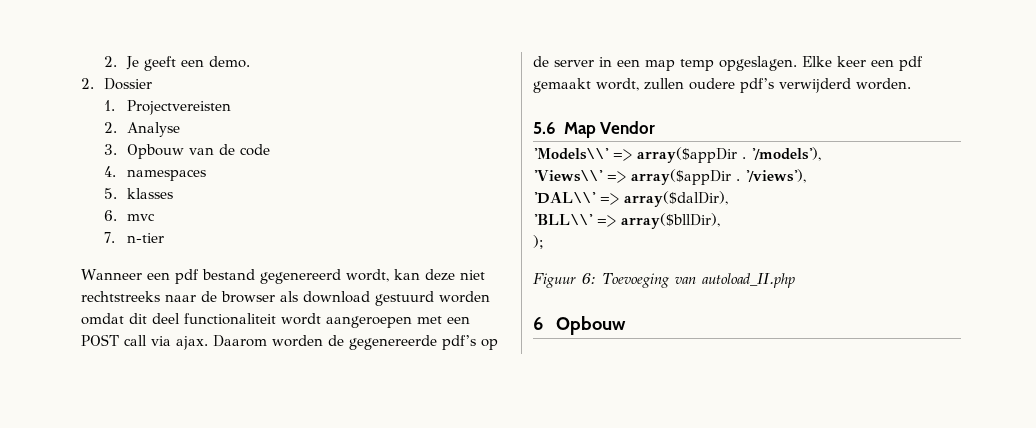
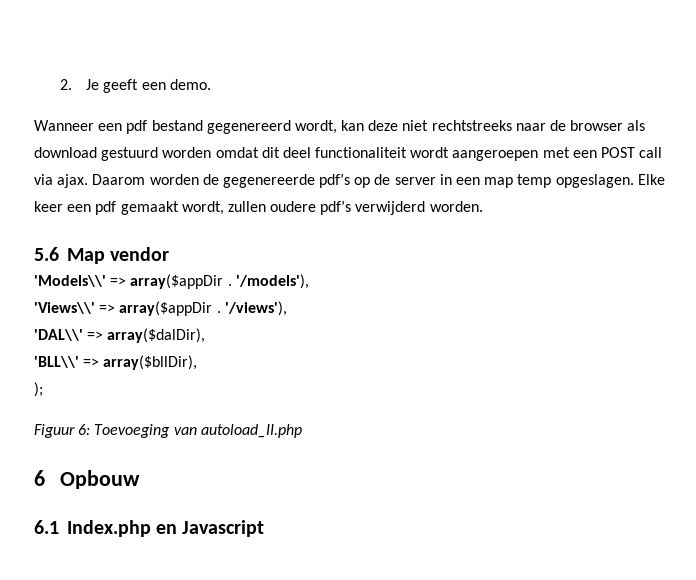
[81,78,153,90] [104,100,232,115] [104,122,181,137] [104,144,271,159] [104,166,207,181] [104,188,174,199] [104,210,156,221] [104,232,165,243] // 2. Dossier // 1. Projectvereisten // 2. Analyse // 3. Opbouw van de code // 4. namespaces // 5. klasses // 6. mvc // 7. n-tier -> (211, 84) none
[600,121,656,134] Vendor -> [110,247,170,261] vendor
(627, 325) none -> [34,520,265,537] // 6.1 Index.php en Javascript

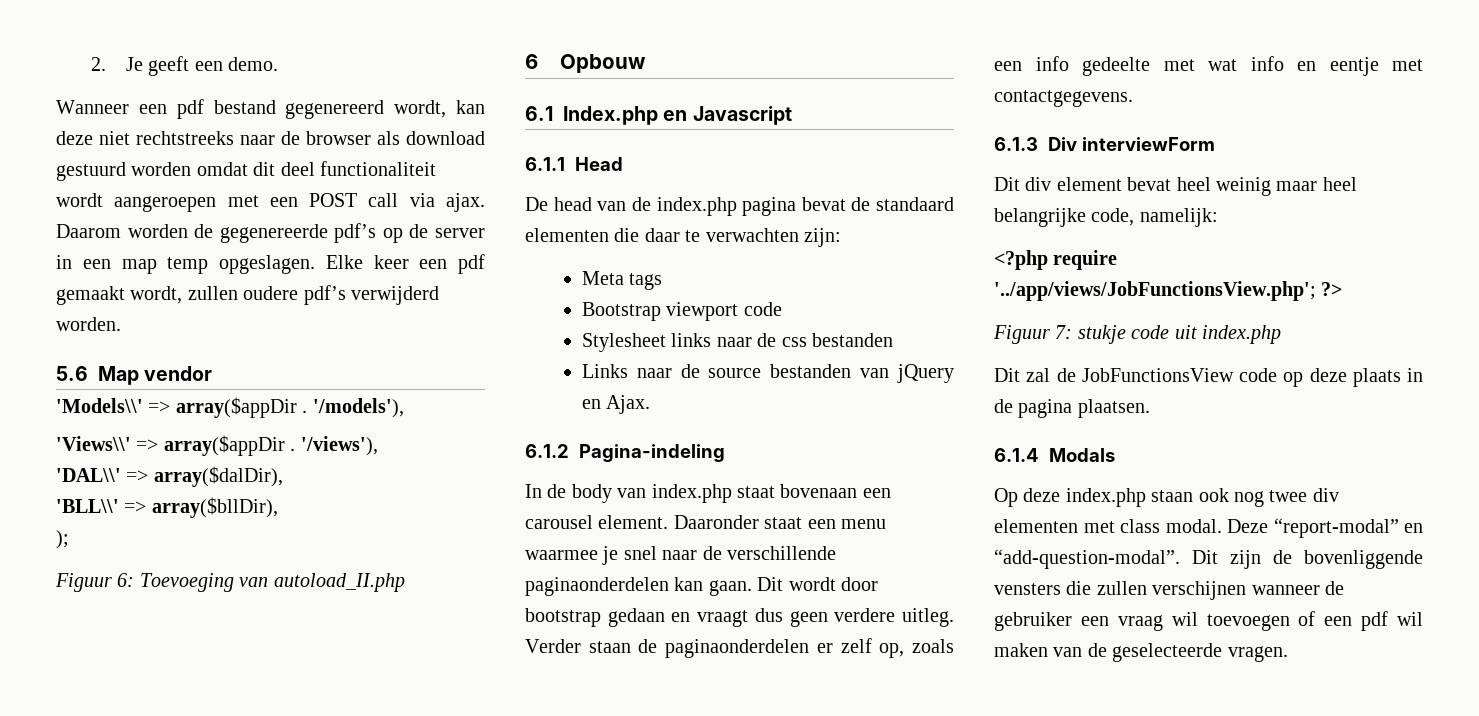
(265, 528) none -> [525,157,623,171] [525,197,954,216] [525,228,841,247] [581,271,663,290] [581,302,782,321] [581,333,893,352] [581,364,955,383] [581,395,651,414] [525,444,725,462] [525,484,891,503] [525,515,886,529] [525,546,836,565] [525,577,878,596] [525,608,954,627] [525,638,954,658] [994,56,1423,76] [994,90,1133,107] [994,137,1215,151] [994,177,1357,196] [994,208,1218,227] [994,250,1118,270] [994,281,1343,301] [993,325,1281,344] [994,368,1423,387] [994,399,1150,418] [994,448,1115,462] [994,488,1339,507] [994,518,1423,538] [994,549,1423,569] [994,581,1344,600] [994,611,1423,631] [994,643,1288,662] // 6.1.1 Head // De head van de index.php pagina bevat de standaard elementen die daar te verwachten zijn: // Meta tags // Bootstrap viewport code // Stylesheet links naar de css bestanden // Links naar de source bestanden van jQuery en Ajax. // 6.1.2 Pagina-indeling // In de body van index.php staat bovenaan een carousel element. Daaronder staat een menu waarmee je snel naar de verschillende paginaonderdelen kan gaan. Dit wordt door bootstrap gedaan en vraagt dus geen verdere uitleg. Verder staan de paginaonderdelen er zelf op, zoals een info gedeelte met wat info en eentje met contactgegevens. // 6.1.3 Div interviewForm // Dit div element bevat heel weinig maar heel belangrijke code, namelijk: // <?php require '../app/views/JobFunctionsView.php'; ?> // Figuur 7: stukje code uit index.php // Dit zal de JobFunctionsView code op deze plaats in de pagina plaatsen. // 6.1.4 Modals // Op deze index.php staan ook nog twee div elementen met class modal. Deze “report-modal” en “add-question-modal”. Dit zijn de bovenliggende vensters die zullen verschijnen wanneer de gebruiker een vraag wil toevoegen of een pdf wil maken van de geselecteerde vragen.

